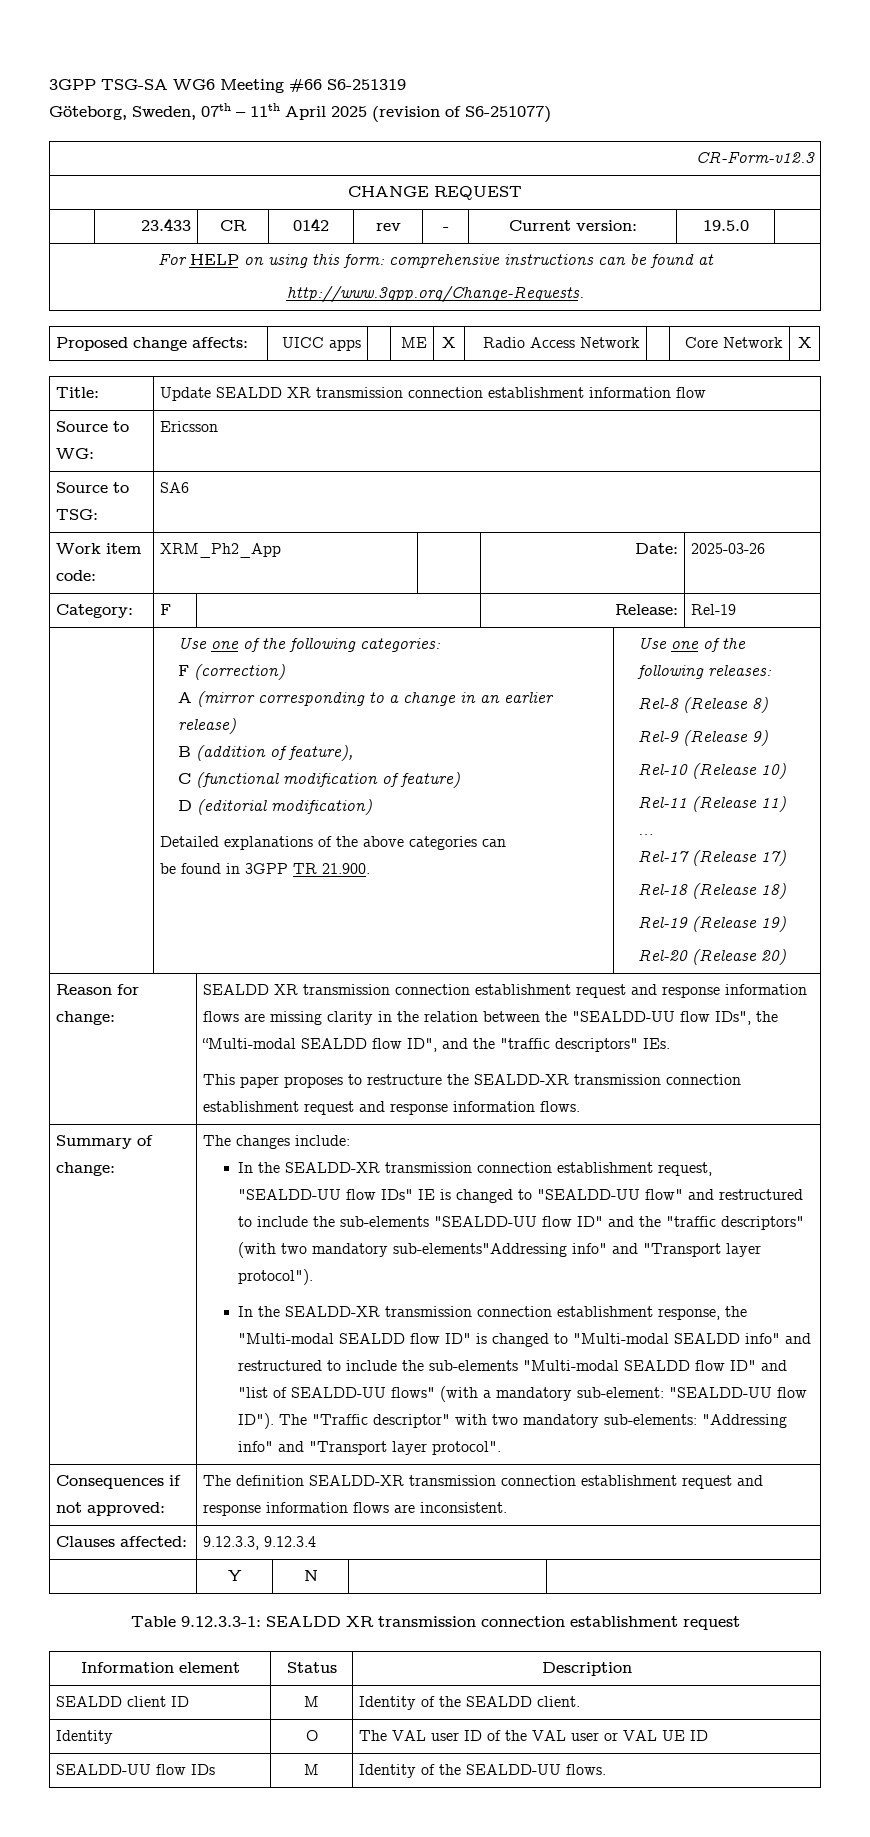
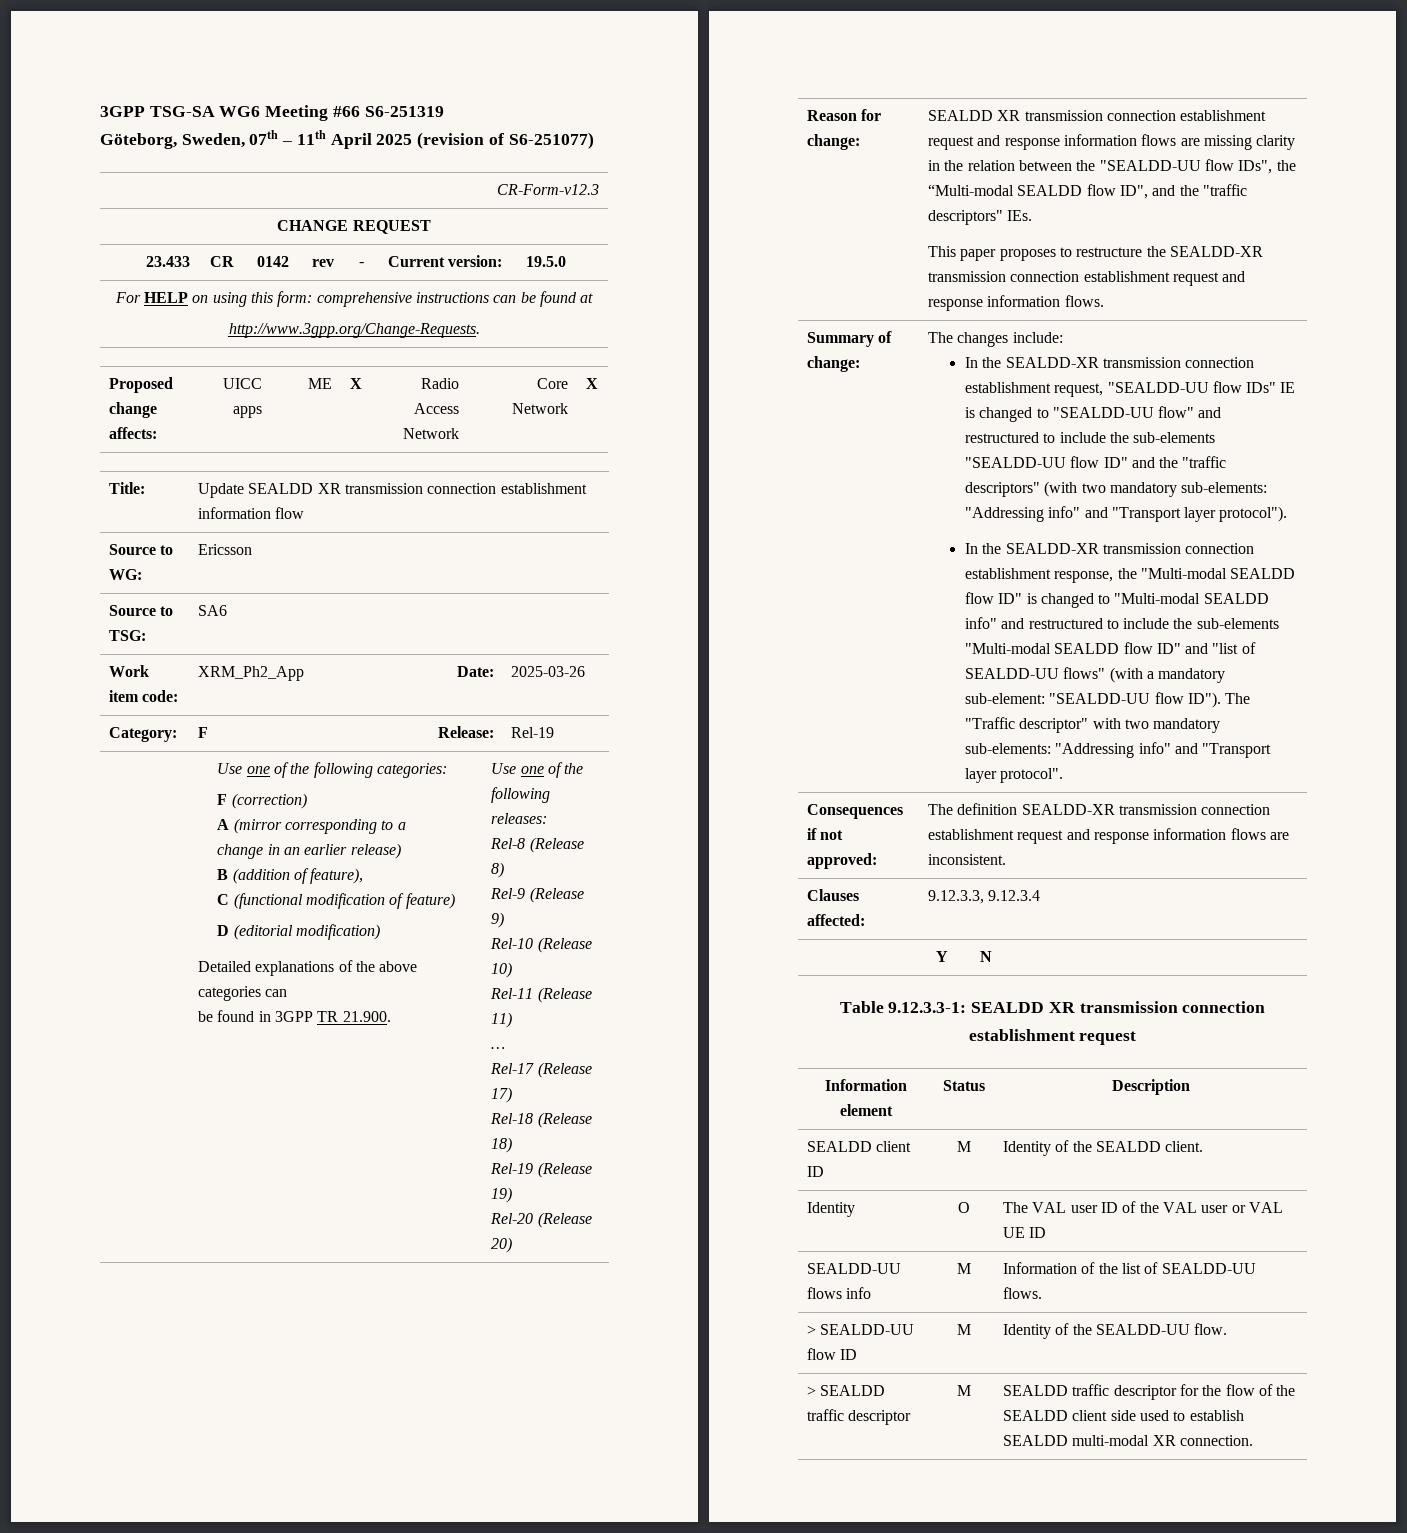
[393,1243,568,1257] sub-elements"Addressing -> [1181,482,1268,493] [964,507,1044,522] sub-elements: "Addressing
[156,1764,216,1775] flow IDs -> [807,1287,872,1299] [956,1263,971,1274] [1003,1262,1256,1274] [1003,1287,1043,1299] [807,1324,915,1335] [807,1348,858,1360] flows info | M | Information of the list of SEALDD-UU flows. // > SEALDD-UU flow ID
[566,1764,607,1775] flows. -> [1194,1323,1228,1335] [807,1385,886,1396] [807,1409,912,1425] [956,1385,971,1396] [1003,1384,1296,1400] [1003,1410,1244,1421] [1003,1435,1254,1446] flow. // > SEALDD traffic descriptor | M | SEALDD traffic descriptor for the flow of the SEALDD client side used to establish SEALDD multi-modal XR connection.

